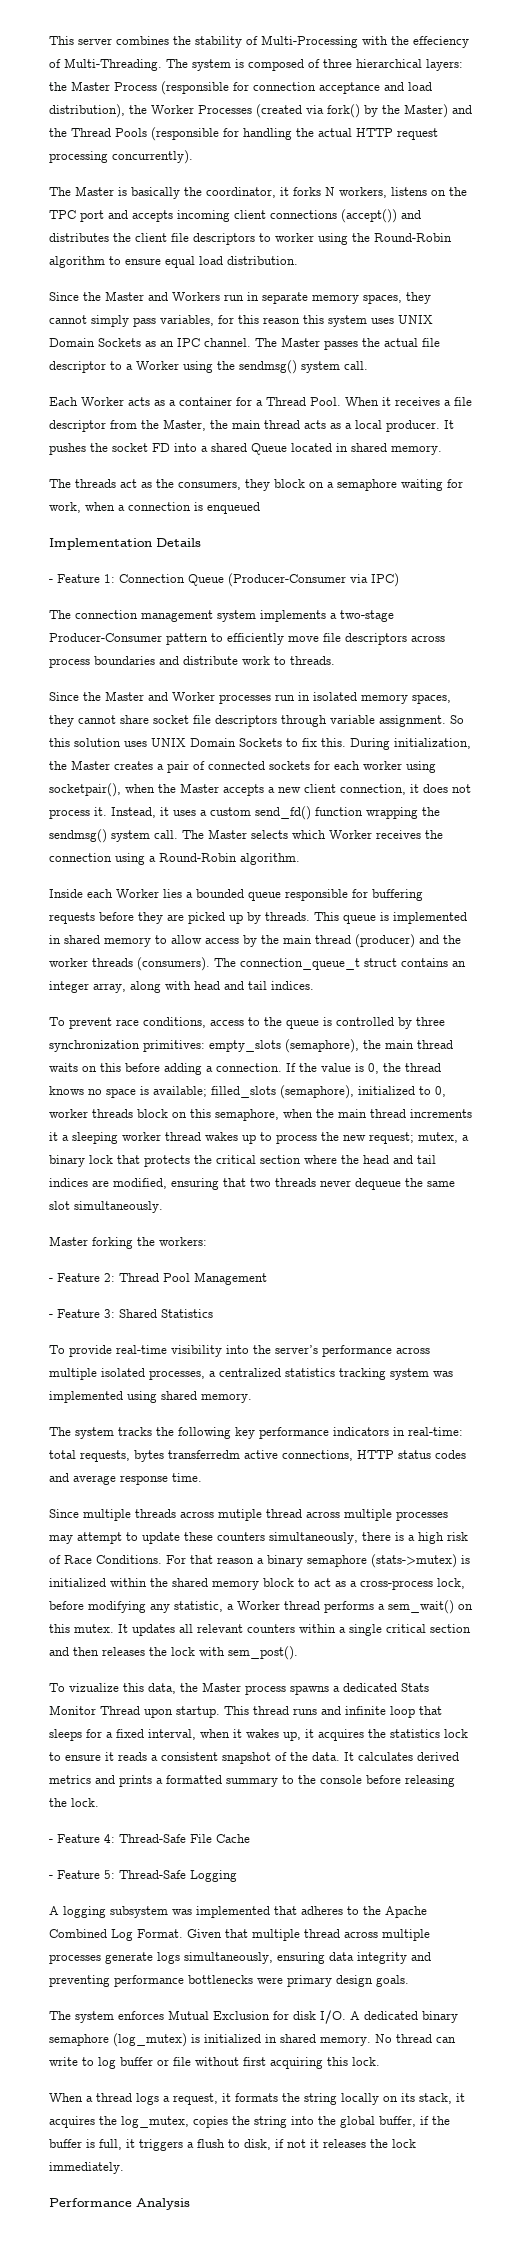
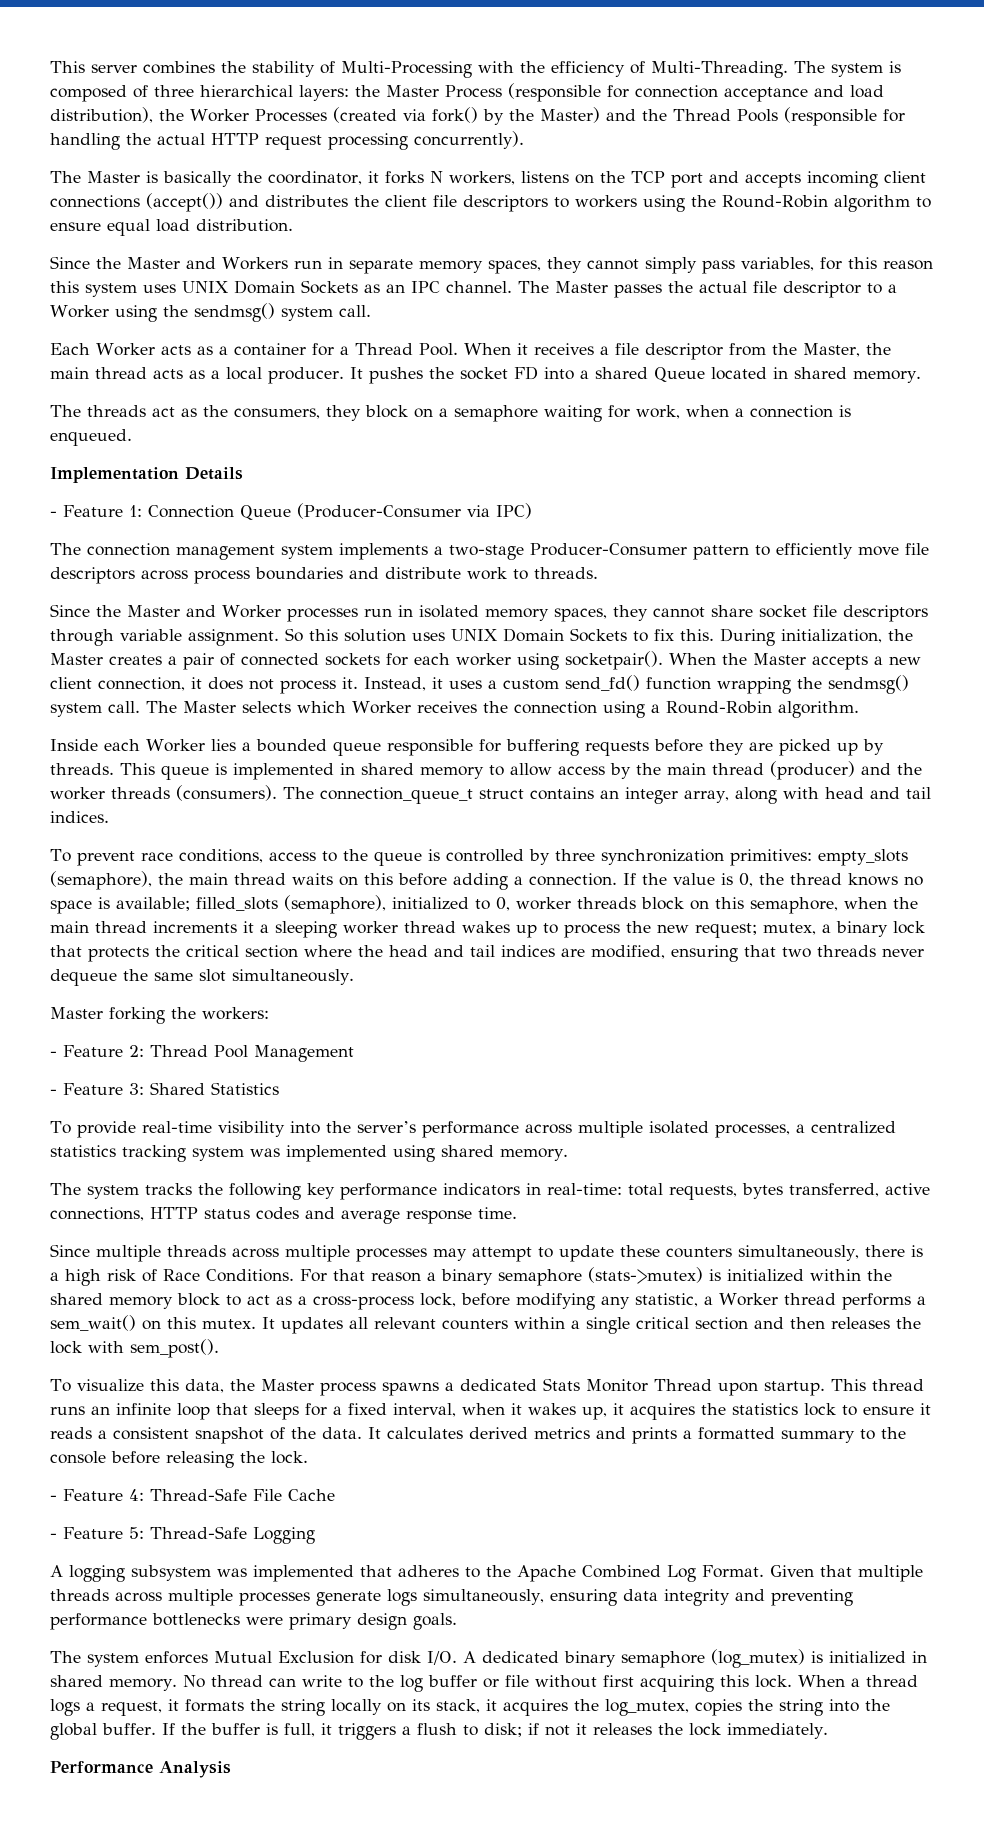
[413,36,469,48] effeciency -> [551,61,625,77] efficiency
[49,210,76,219] TPC -> [631,171,665,183] TCP
[275,233,314,242] worker -> [575,195,637,208] workers
[207,502,260,514] enqueued -> [50,429,132,446] enqueued.
[49,783,155,797] socketpair(), when -> [565,651,716,670] socketpair(). When
[168,1450,240,1459] transferredm -> [789,1183,879,1197] transferred,
[218,1509,340,1521] mutiple thread across -> (279, 1253) none
[69,1683,119,1692] vizualize -> [76,1379,144,1392] visualize
[321,1706,341,1715] and -> [91,1406,110,1415] an
[304,1929,340,1938] thread -> [50,1589,109,1601] threads
(94, 2061) none -> [368,1675,394,1687] the
(380, 2061) // -> (792, 1681) none
[379,2116,429,2127] buffer, if -> [102,1723,175,1735] buffer. If
[244,2139,271,2150] disk, -> [483,1723,522,1737] disk;

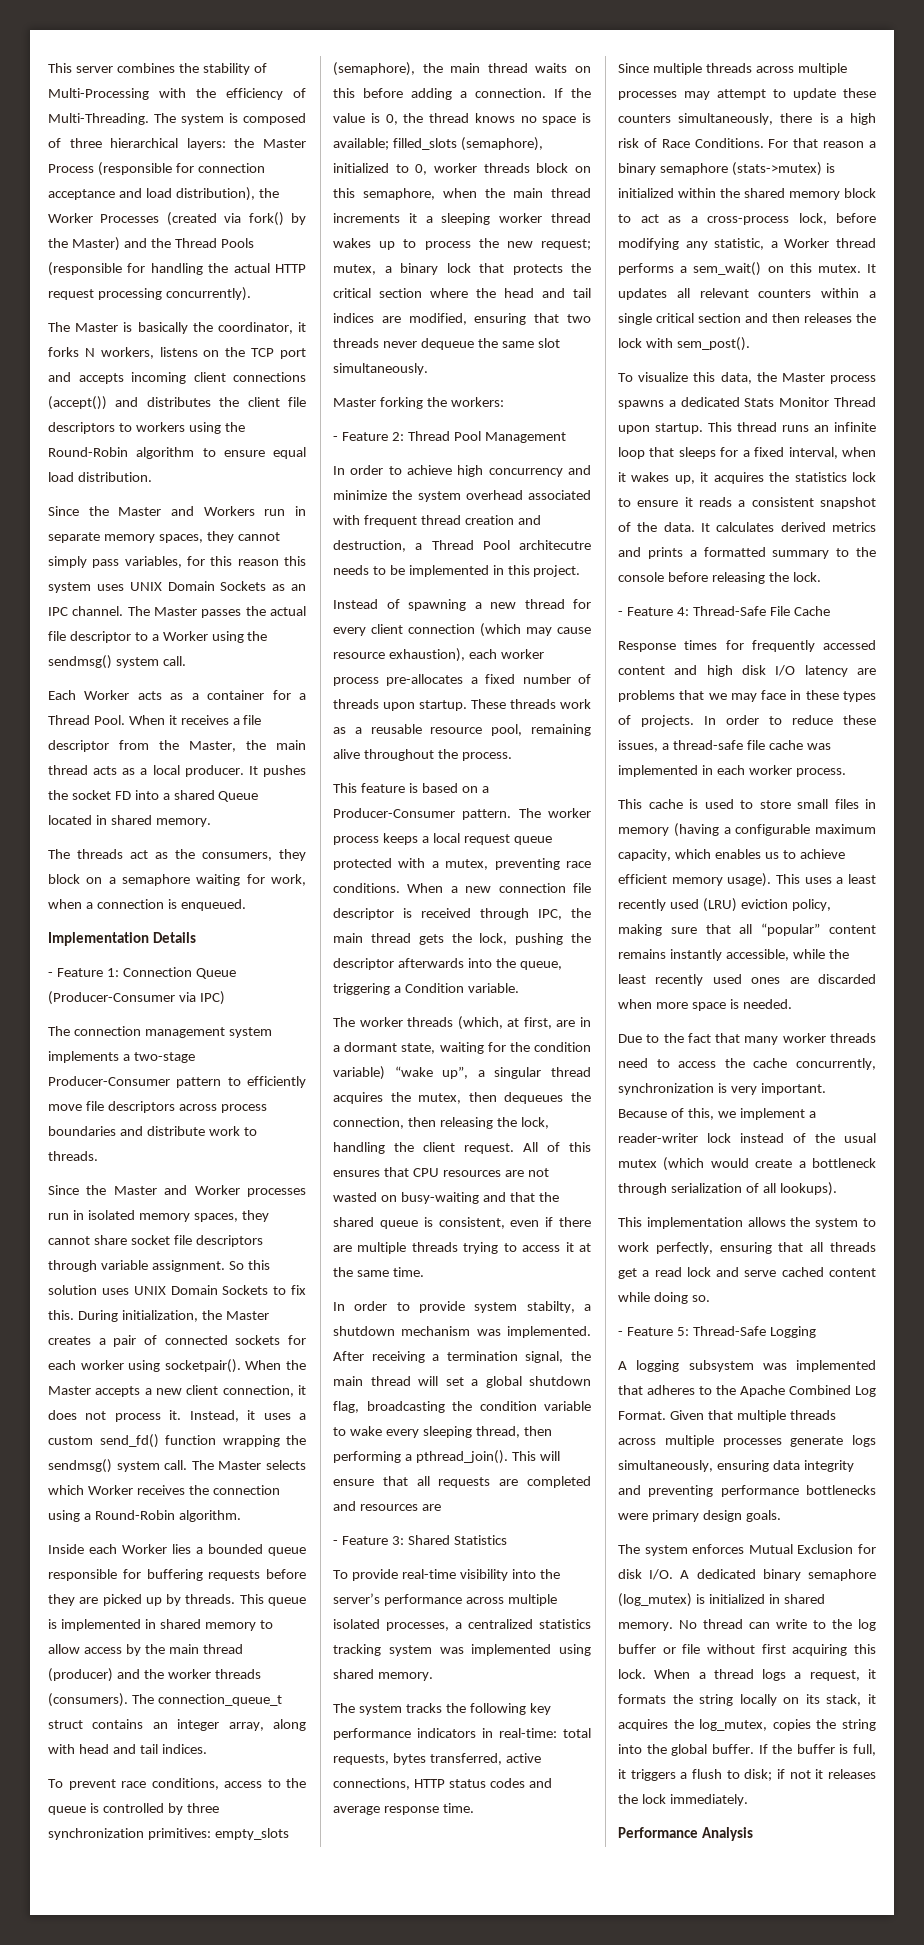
(354, 1053) none -> [333,465,591,477] [333,490,591,502] [333,515,541,527] [333,540,591,552] [333,565,581,577] [333,599,591,611] [333,623,591,637] [333,648,544,662] [333,674,591,686] [333,699,591,711] [333,724,591,736] [333,749,512,761] [333,783,489,793] [333,808,591,820] [333,833,552,845] [333,858,591,870] [333,883,591,893] [333,908,591,920] [333,933,591,945] [333,958,562,970] [333,983,519,995] [333,1016,591,1030] [333,1042,591,1054] [333,1066,591,1080] [333,1092,591,1104] [333,1117,549,1129] [333,1142,591,1154] [333,1167,549,1177] [333,1192,559,1204] [333,1217,591,1229] [333,1242,591,1254] [333,1267,424,1277] [333,1301,591,1313] [333,1326,591,1338] [333,1351,591,1363] [333,1376,591,1388] [333,1401,591,1413] [333,1426,552,1438] [333,1450,560,1464] [333,1476,591,1488] [333,1501,441,1511] // In order to achieve high concurrency and minimize the system overhead associated with frequent thread creation and destruction, a Thread Pool architecutre needs to be implemented in this project. // Instead of spawning a new thread for every client connection (which may cause resource exhaustion), each worker process pre-allocates a fixed number of threads upon startup. These threads work as a reusable resource pool, remaining alive throughout the process. // This feature is based on a Producer-Consumer pattern. The worker process keeps a local request queue protected with a mutex, preventing race conditions. When a new connection file descriptor is received through IPC, the main thread gets the lock, pushing the descriptor afterwards into the queue, triggering a Condition variable. // The worker threads (which, at first, are in a dormant state, waiting for the condition variable) “wake up”, a singular thread acquires the mutex, then dequeues the connection, then releasing the lock, handling the client request. All of this ensures that CPU resources are not wasted on busy-waiting and that the shared queue is consistent, even if there are multiple threads trying to access it at the same time. // In order to provide system stabilty, a shutdown mechanism was implemented. After receiving a termination signal, the main thread will set a global shutdown flag, broadcasting the condition variable to wake every sleeping thread, then performing a pthread_join(). This will ensure that all requests are completed and resources are
(335, 1495) none -> [618,640,876,652] [618,665,876,677] [618,690,876,702] [618,715,876,727] [618,740,831,752] [618,765,846,777] [618,799,876,809] [618,823,876,837] [618,849,845,861] [618,873,876,887] [618,898,831,912] [618,923,876,936] [618,949,849,961] [618,974,876,986] [618,999,792,1011] [618,1033,876,1045] [618,1058,876,1070] [618,1083,826,1095] [618,1108,816,1120] [618,1133,876,1143] [618,1157,876,1171] [618,1182,837,1196] [618,1217,876,1229] [618,1242,876,1254] [618,1267,876,1279] [618,1292,710,1304] // Response times for frequently accessed content and high disk I/O latency are problems that we may face in these types of projects. In order to reduce these issues, a thread-safe file cache was implemented in each worker process. // This cache is used to store small files in memory (having a configurable maximum capacity, which enables us to achieve efficient memory usage). This uses a least recently used (LRU) eviction policy, making sure that all “popular” content remains instantly accessible, while the least recently used ones are discarded when more space is needed. // Due to the fact that many worker threads need to access the cache concurrently, synchronization is very important. Because of this, we implement a reader-writer lock instead of the usual mutex (which would create a bottleneck through serialization of all lookups). // This implementation allows the system to work perfectly, ensuring that all threads get a read lock and serve cached content while doing so.

